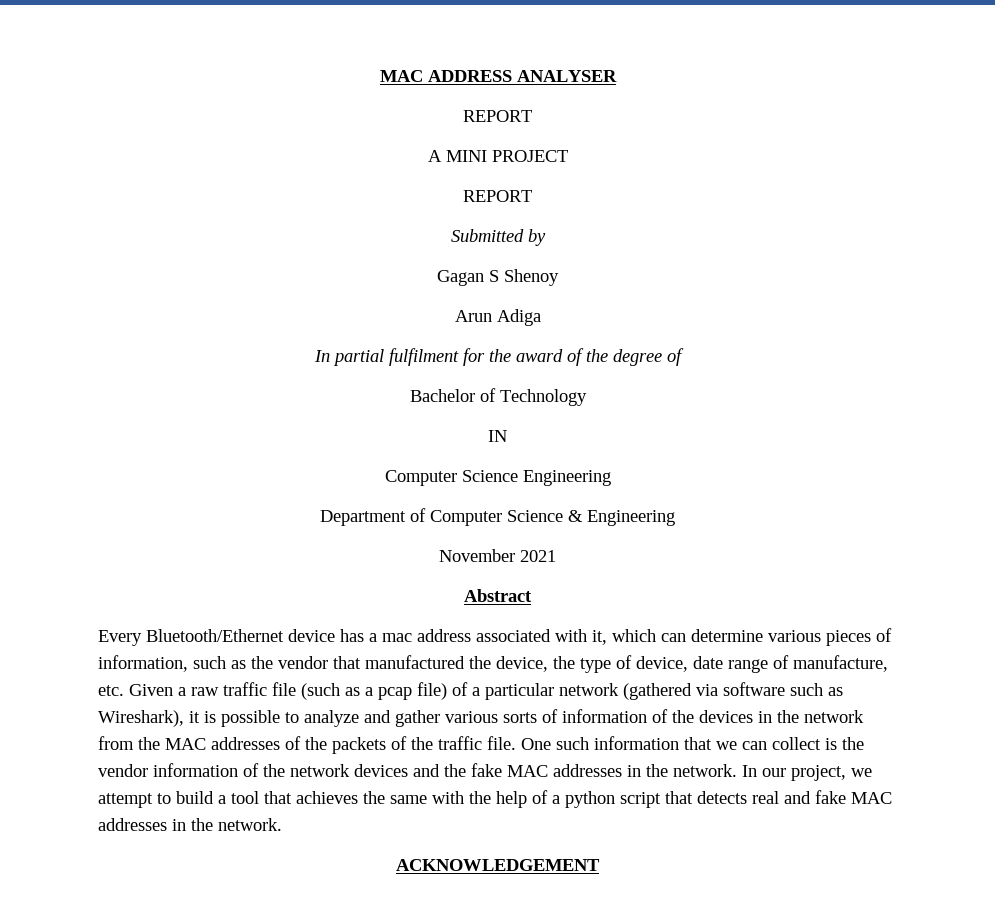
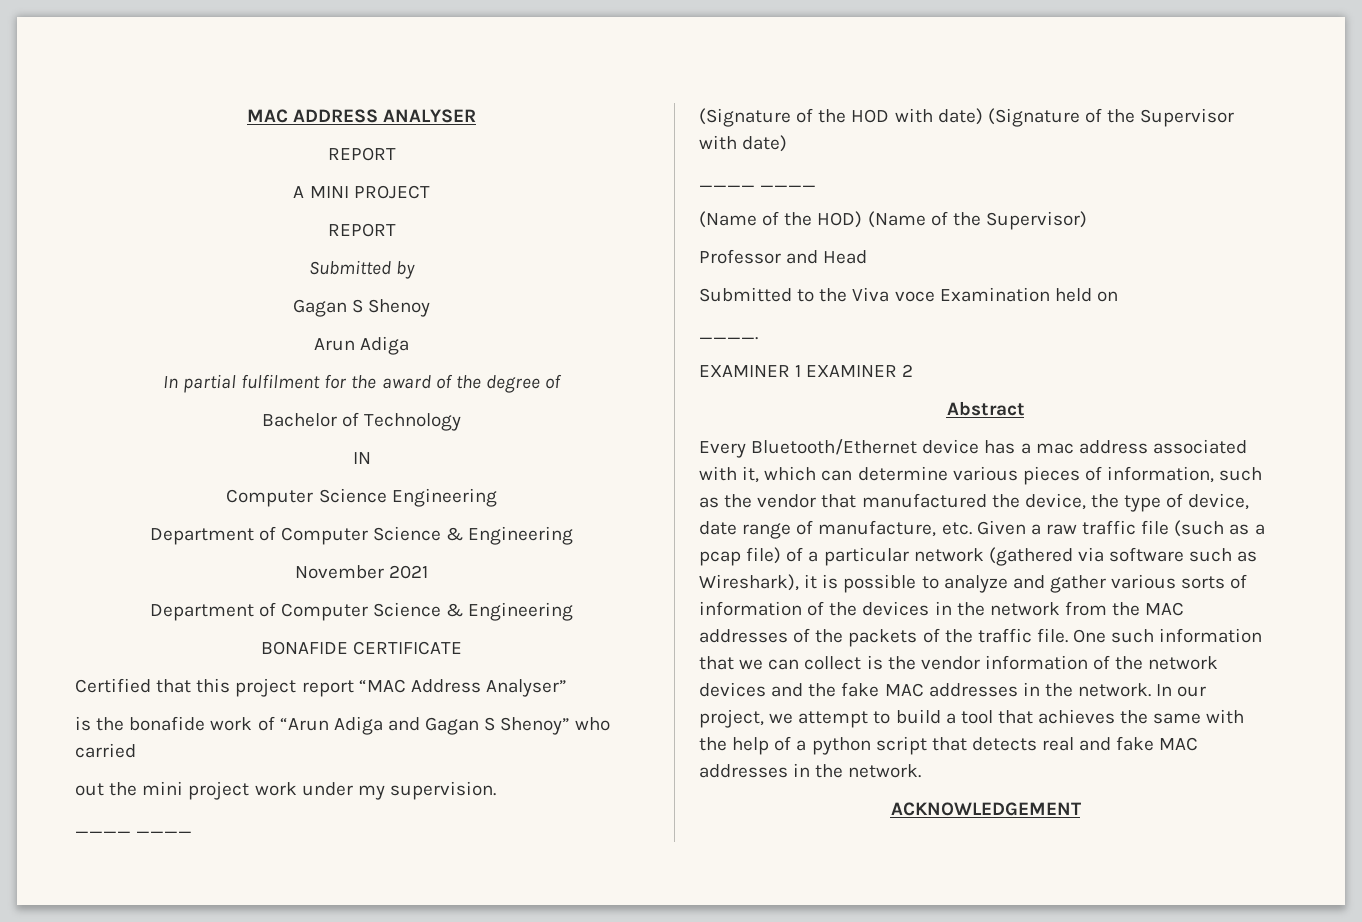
(556, 556) none -> [149,602,574,621] [260,641,463,655] [75,678,567,697] [75,716,611,735] [75,743,136,758] [75,781,496,800] [75,831,193,833] [699,108,1235,127] [699,135,788,152] [699,185,817,187] [699,211,1087,230] [699,249,868,264] [699,287,1118,302] [699,337,758,340] [699,364,914,377] // Department of Computer Science & Engineering // BONAFIDE CERTIFICATE // Certified that this project report “MAC Address Analyser” // is the bonafide work of “Arun Adiga and Gagan S Shenoy” who carried // out the mini project work under my supervision. // ____ ____ // (Signature of the HOD with date) (Signature of the Supervisor with date) // ____ ____ // (Name of the HOD) (Name of the Supervisor) // Professor and Head // Submitted to the Viva voce Examination held on // ____. // EXAMINER 1 EXAMINER 2

